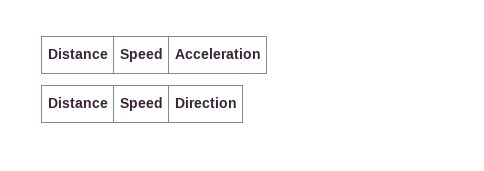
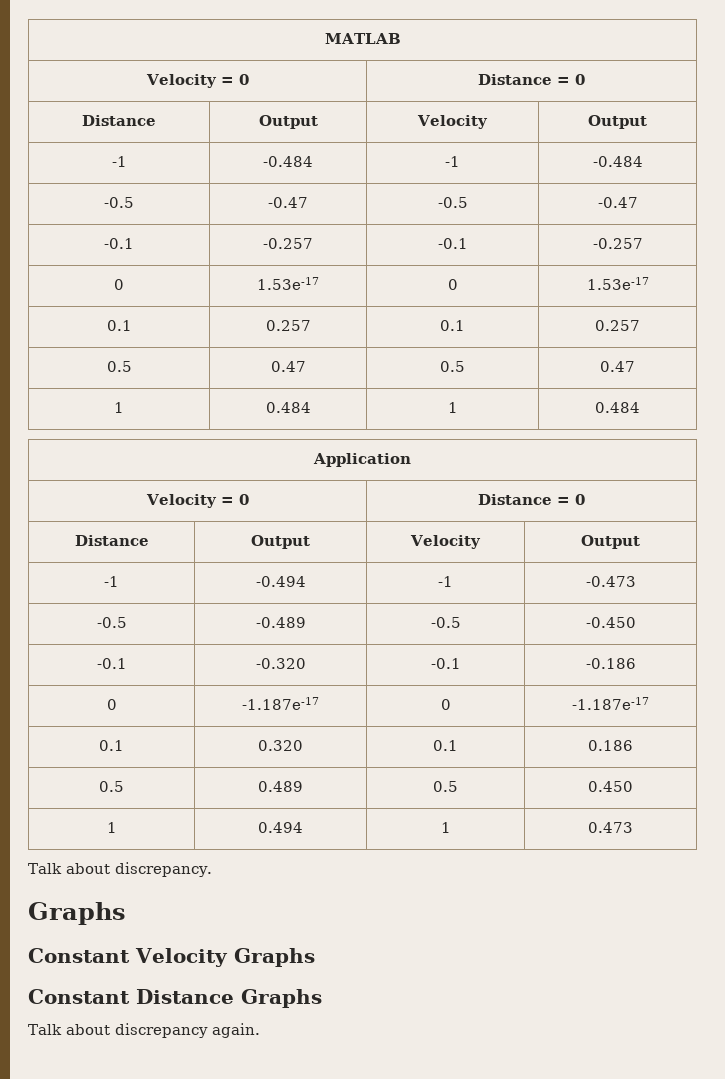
[47,48,108,59] [119,48,163,62] [174,48,261,59] [47,97,108,108] [119,97,163,111] [174,97,237,108] Distance | Speed | Acceleration // Distance | Speed | Direction -> [324,33,401,44] [145,74,249,88] [478,74,585,85] [82,115,156,126] [258,115,318,129] [417,115,489,129] [588,115,647,129] [111,156,127,167] [263,156,313,167] [445,156,460,167] [592,156,643,167] [104,197,134,208] [268,197,308,208] [437,197,468,208] [597,197,638,208] [104,238,134,249] [263,238,313,249] [437,238,468,249] [592,238,643,249] [114,279,124,290] [257,277,319,290] [447,279,458,290] [586,277,649,290] [106,320,132,331] [265,320,311,331] [440,320,465,331] [595,320,640,331] [106,361,132,372] [270,361,306,372] [440,361,465,372] [600,361,635,372] [114,402,124,413] [265,402,311,413] [447,402,458,413] [595,402,640,413] [313,453,411,467] [145,494,249,508] [478,494,585,505] [74,535,149,546] [251,535,310,549] [410,535,482,549] [581,535,640,549] [104,576,119,587] [255,576,306,587] [438,576,453,587] [585,576,636,587] [96,617,127,628] [255,617,306,628] [430,617,461,628] [585,617,636,628] [96,658,127,669] [255,658,306,669] [430,658,461,669] [585,658,636,669] [106,699,117,710] [242,697,319,710] [440,699,451,710] [572,697,649,710] [99,740,124,751] [258,740,303,751] [433,740,458,751] [588,740,633,751] [99,781,124,792] [258,781,303,792] [433,781,458,792] [588,781,633,792] [106,822,117,833] [258,822,303,833] [440,822,451,833] [588,822,633,833] [28,862,212,877] [28,902,126,925] [28,948,315,967] [28,989,322,1008] [28,1023,260,1038] MATLAB // Velocity = 0 | Distance = 0 // Distance | Output | Velocity | Output // -1 | -0.484 | -1 | -0.484 // -0.5 | -0.47 | -0.5 | -0.47 // -0.1 | -0.257 | -0.1 | -0.257 // 0 | 1.53e-17 | 0 | 1.53e-17 // 0.1 | 0.257 | 0.1 | 0.257 // 0.5 | 0.47 | 0.5 | 0.47 // 1 | 0.484 | 1 | 0.484 // Application // Velocity = 0 | Distance = 0 // Distance | Output | Velocity | Output // -1 | -0.494 | -1 | -0.473 // -0.5 | -0.489 | -0.5 | -0.450 // -0.1 | -0.320 | -0.1 | -0.186 // 0 | -1.187e-17 | 0 | -1.187e-17 // 0.1 | 0.320 | 0.1 | 0.186 // 0.5 | 0.489 | 0.5 | 0.450 // 1 | 0.494 | 1 | 0.473 // Talk about discrepancy. // Graphs // Constant Velocity Graphs // Constant Distance Graphs // Talk about discrepancy again.

